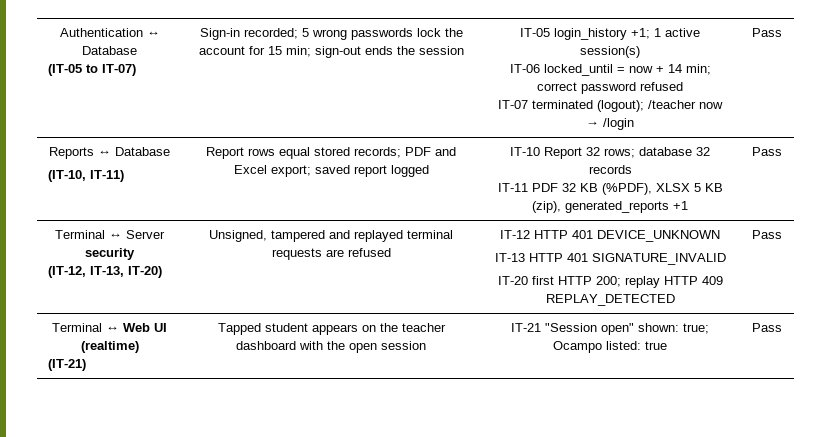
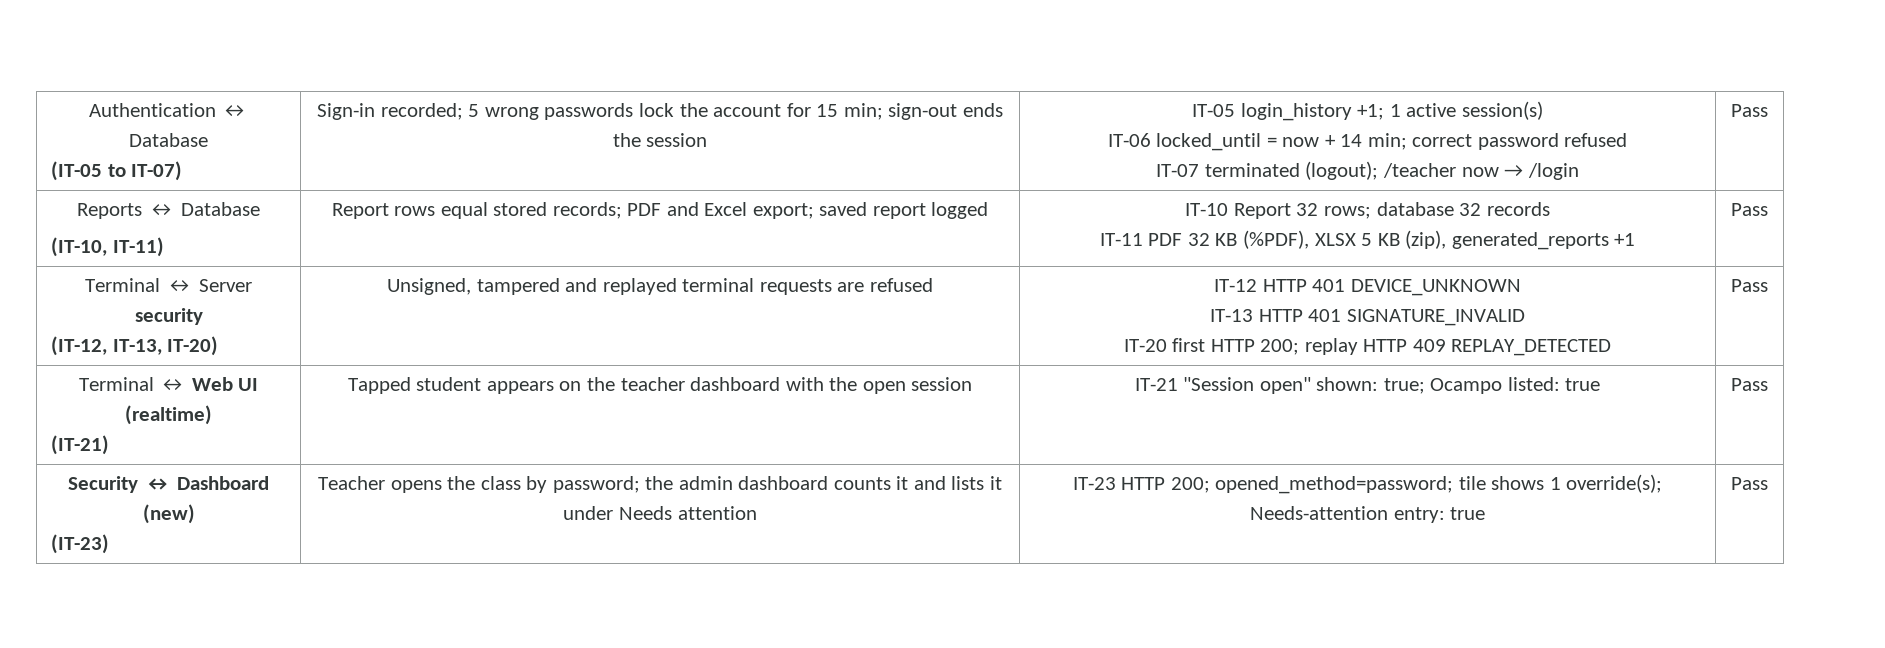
(782, 327) none -> [67,476,270,493] [142,504,195,524] [51,534,110,554] [318,476,1002,493] [563,506,757,520] [1072,474,1663,494] [1249,506,1486,523] [1731,477,1768,490] // Security ↔ Dashboard (new) // (IT-23) | Teacher opens the class by password; the admin dashboard counts it and lists it under Needs attention | IT-23 HTTP 200; opened_method=password; tile shows 1 override(s); Needs-attention entry: true | Pass

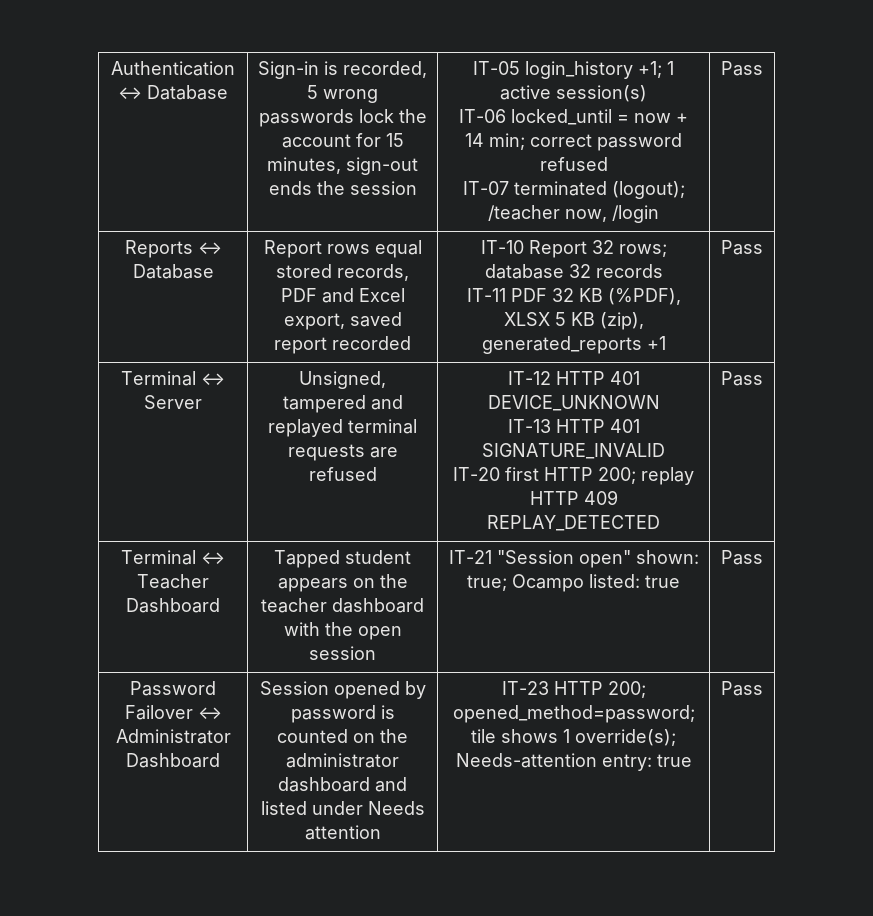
[51,161,183,181] // (IT-05 to IT-07) -> (228, 92) none
[380,103,463,120] recorded; -> [324,61,427,78] is recorded,
[843,103,883,120] min; -> [267,157,341,174] minutes,
[1461,165,1524,177] now → -> [565,209,607,222] now,
[51,237,164,257] // (IT-10, IT-11) -> (214, 271) none
[552,202,622,219] records; -> [337,264,409,281] records,
[752,203,814,219] export; -> [283,313,345,330] export,
[931,202,989,219] logged -> [332,336,411,350] recorded
[134,308,203,325] [51,336,219,356] security // (IT-12, IT-13, IT-20) -> (202, 402) none
[191,377,259,391] [125,405,212,425] [51,435,110,455] Web UI (realtime) // (IT-21) -> [137,574,209,589] [126,598,220,613] Teacher Dashboard
[67,476,270,493] [142,504,195,524] [51,534,110,554] [318,476,1002,493] Security ↔ Dashboard (new) // (IT-23) | Teacher opens the class by password; the admin dashboard counts it and lists it -> [130,681,216,696] [124,705,222,720] [115,729,231,744] [126,753,220,768] [259,681,426,699] [290,705,395,723] [277,729,409,743] [286,753,399,768] [278,777,408,792] [260,801,307,815] Password Failover ↔ Administrator Dashboard | Session opened by password is counted on the administrator dashboard and listed

